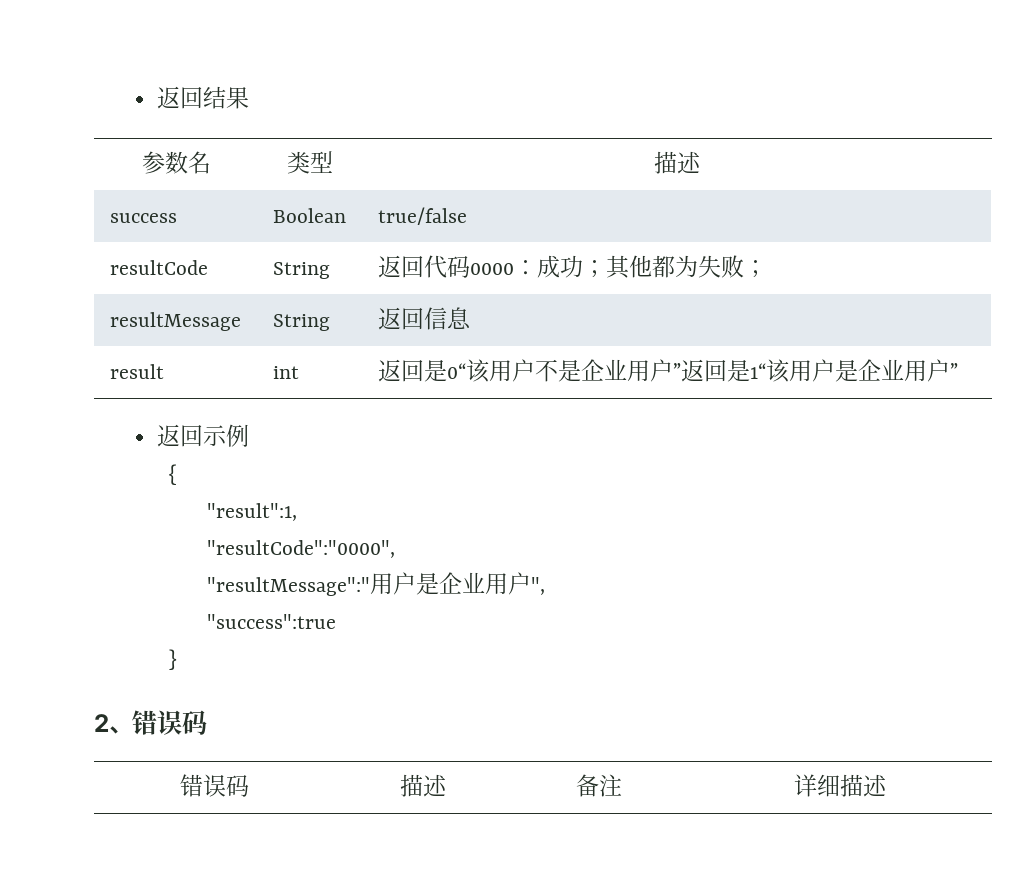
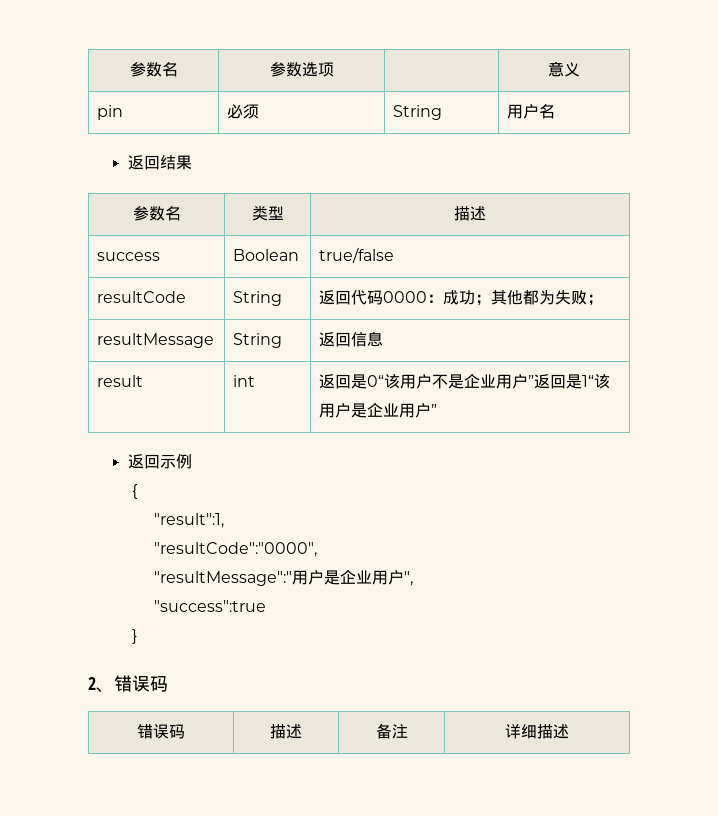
(156, 97) none -> [129,62,178,77] [269,62,334,77] [548,61,580,77] [97,105,124,120] [227,104,260,119] [393,105,443,120] [507,104,556,119] 参数名 | 参数选项 | | 意义 // pin | 必须 | String | 用户名 //

